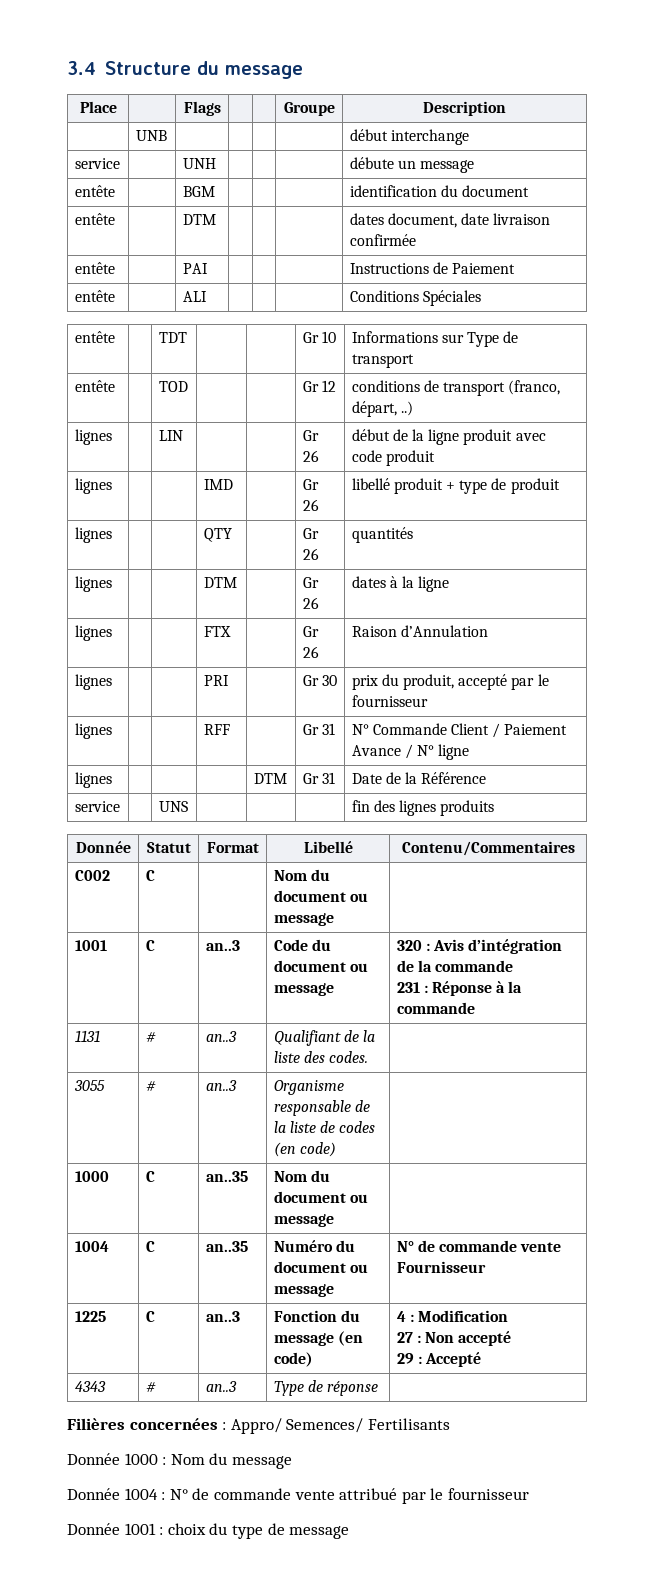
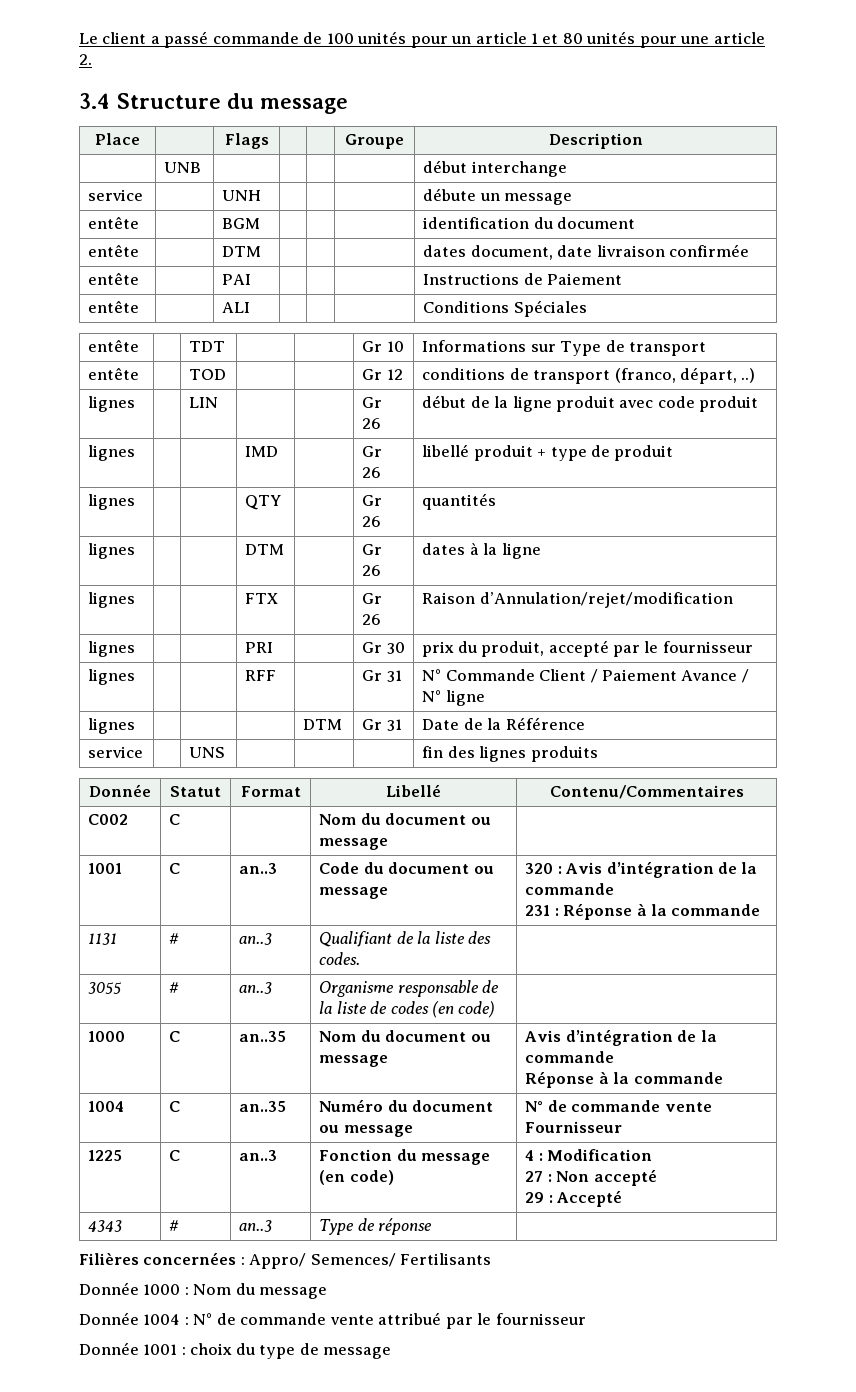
(67, 68) none -> [79,31,765,48] [79,54,92,65] Le client a passé commande de 100 unités pour un article 1 et 80 unités pour une article 2. //
[400,625,488,637] d’Annulation -> [479,592,733,608] d’Annulation/rejet/modification
(334, 1220) none -> [525,1029,717,1046] [525,1051,615,1063] [525,1071,723,1088] Avis d’intégration de la commande // Réponse à la commande

